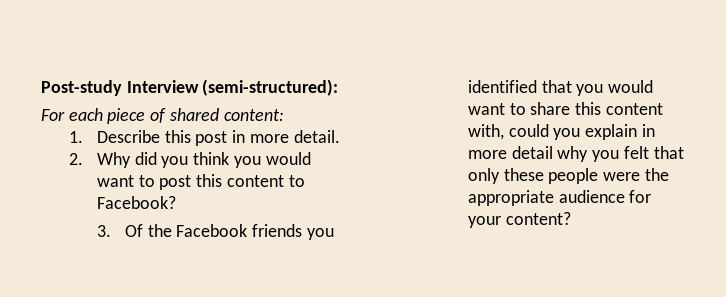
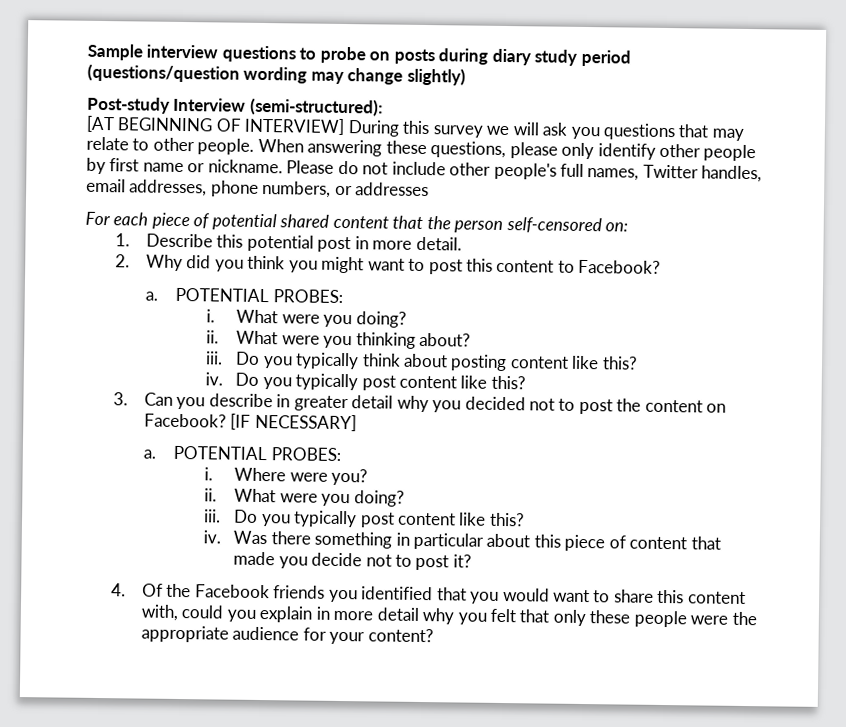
[41,79,339,96] [41,108,284,124] Post-study Interview (semi-structured): // For each piece of shared content: -> [87,43,631,67] [87,63,466,86] [87,96,383,117] [86,115,744,141] [86,136,757,162] [86,157,763,183] [86,178,430,198] [85,211,629,234] Sample interview questions to probe on posts during diary study period (questions/question wording may change slightly) // Post-study Interview (semi-structured): // [AT BEGINNING OF INTERVIEW] During this survey we will ask you questions that may relate to other people. When answering these questions, please only identify other people by first name or nickname. Please do not include other people's full names, Twitter handles, email addresses, phone numbers, or addresses // For each piece of potential shared content that the person self-censored on:
(191, 136) none -> [246,234,314,252] potential
[265,152,311,165] would -> [321,256,365,274] might
[97,225,112,237] 3. -> [144,287,343,304] [205,309,407,328] [205,330,471,349] [204,351,638,372] [204,372,526,391] [113,392,727,415] [143,413,357,432] [142,445,341,461] [203,467,369,486] [203,488,405,507] [203,509,525,528] [202,530,721,552] [233,551,472,571] [111,583,127,597] a. POTENTIAL PROBES: // i. What were you doing? // ii. What were you thinking about? // iii. Do you typically think about posting content like this? // iv. Do you typically post content like this? // 3. Can you describe in greater detail why you decided not to post the content on Facebook? [IF NECESSARY] // a. POTENTIAL PROBES: // i. Where were you? // ii. What were you doing? // iii. Do you typically post content like this? // iv. Was there something in particular about this piece of content that made you decide not to post it? // 4.

